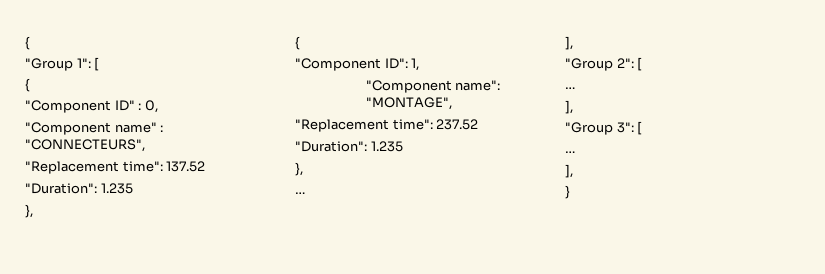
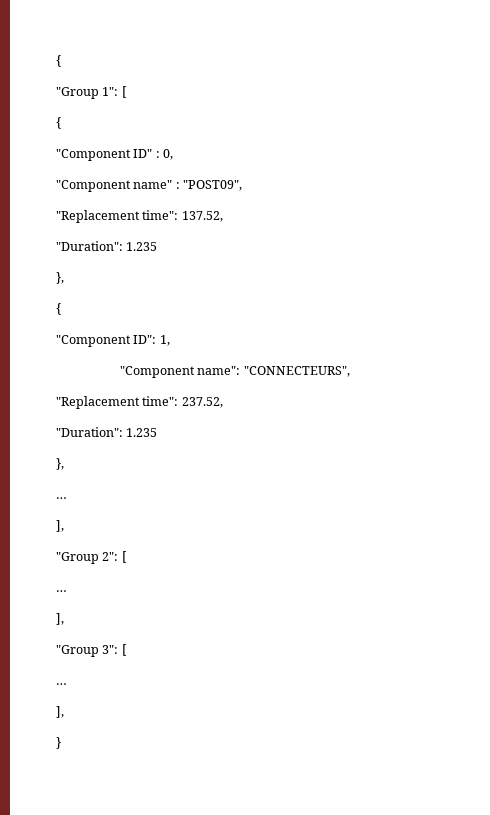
[25,139,145,152] [25,161,206,174] "CONNECTEURS", // "Replacement time": 137.52 -> [183,180,243,191] [56,210,223,223] "POST09", // "Replacement time": 137.52,
[365,97,452,110] [295,119,479,132] "MONTAGE", // "Replacement time": 237.52 -> [243,366,350,377] [56,396,223,409] "CONNECTEURS", // "Replacement time": 237.52,

